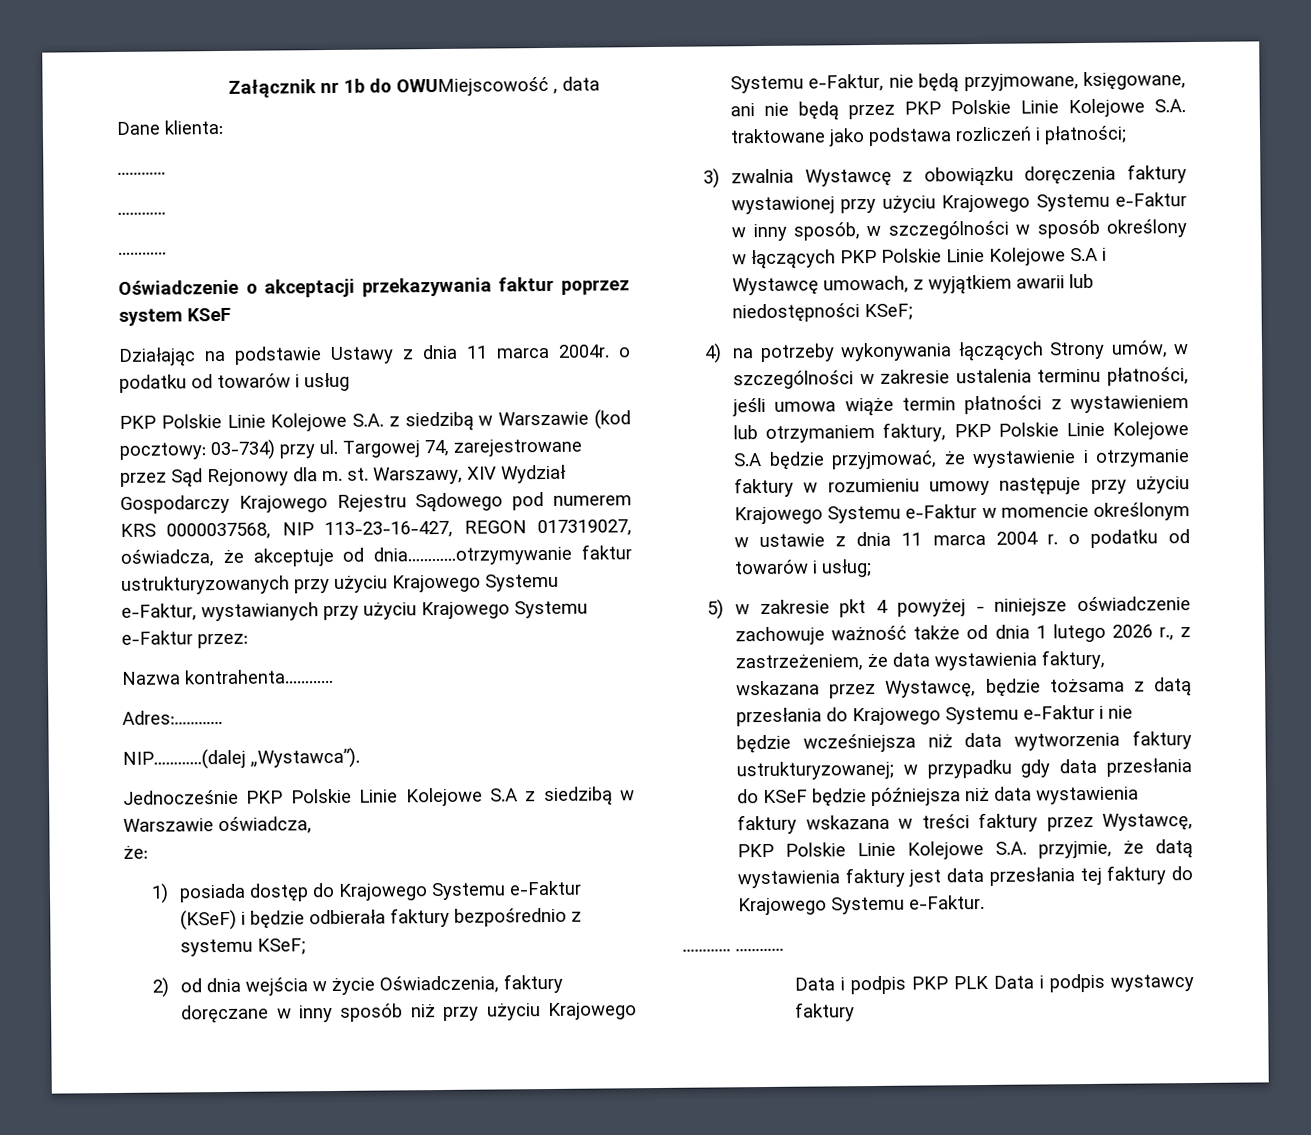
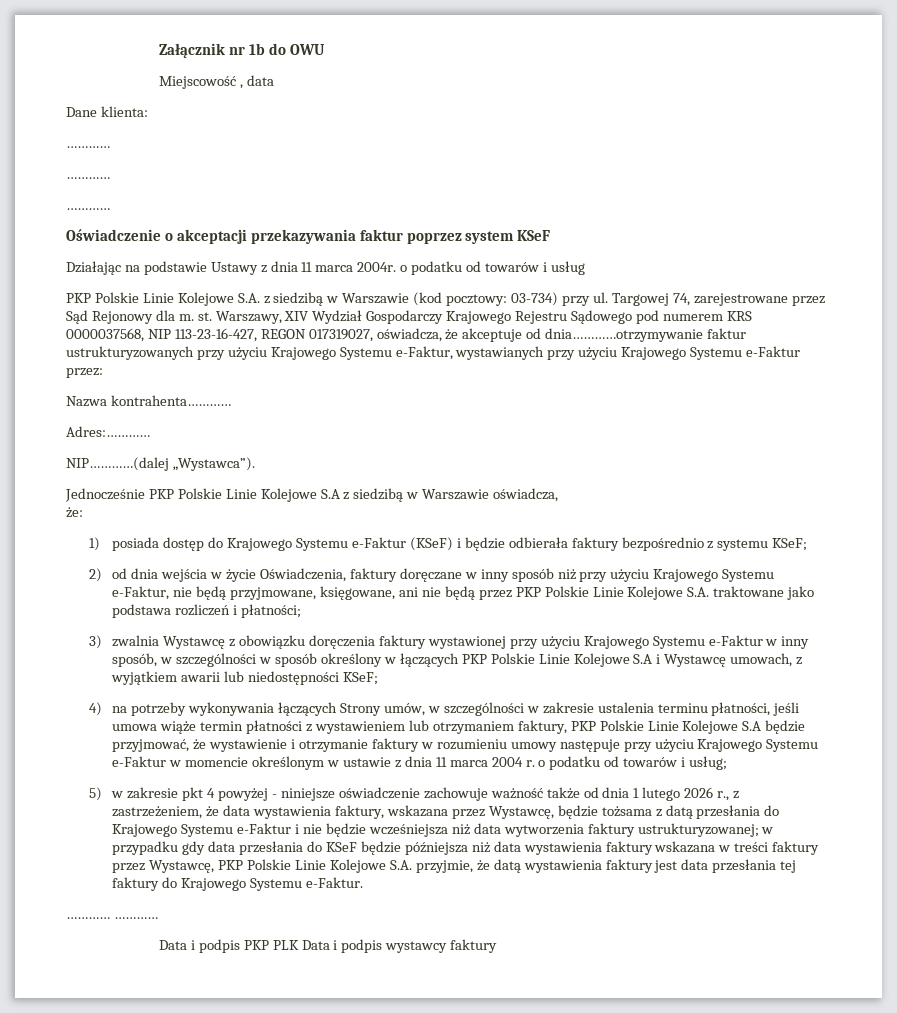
[396,76,550,97] OWUMiejscowość -> [289,44,325,55] [158,76,236,89] OWU // Miejscowość

